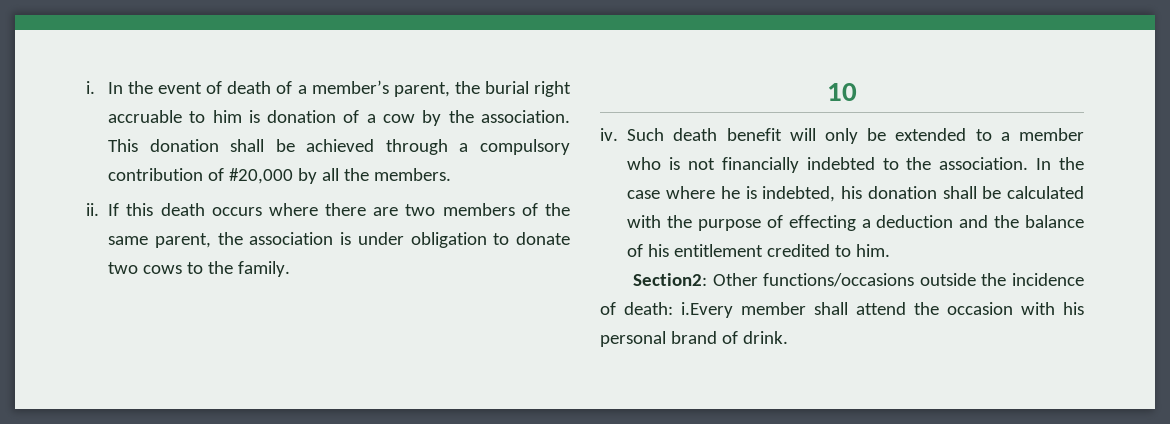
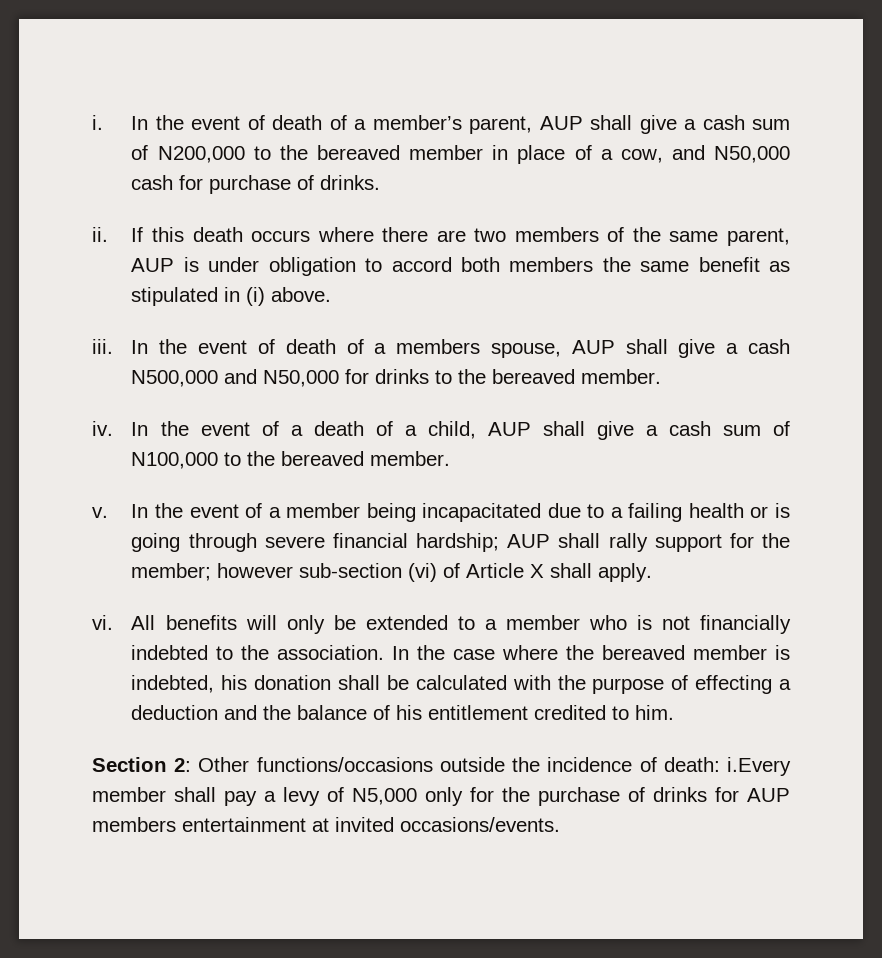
[454,81,572,97] [107,110,570,126] [107,139,570,155] [107,168,451,184] the burial right accruable to him is donation of a cow by the association. This donation shall be achieved through a compulsory contribution of #20,000 by all the members. -> [539,115,790,134] [131,145,790,164] [131,175,381,194] AUP shall give a cash sum of N200,000 to the bereaved member in place of a cow, and N50,000 cash for purchase of drinks.
[217,232,334,245] the association -> [131,258,175,272] AUP
[516,232,570,245] [108,261,291,277] [827,83,857,101] [600,128,782,141] donate two cows to the family. // 10 // iv. Such death benefit -> [391,257,790,272] [131,287,332,306] [92,339,790,358] [131,369,662,387] [92,421,790,440] [131,451,451,469] [92,503,791,522] [131,533,790,552] [131,563,653,582] [92,615,237,630] accord both members the same benefit as stipulated in (i) above. // iii. In the event of death of a members spouse, AUP shall give a cash N500,000 and N50,000 for drinks to the bereaved member. // iv. In the event of a death of a child, AUP shall give a cash sum of N100,000 to the bereaved member. // v. In the event of a member being incapacitated due to a failing health or is going through severe financial hardship; AUP shall rally support for the member; however sub-section (vi) of Article X shall apply. // vi. All benefits
[720,186,740,199] he -> [566,645,768,660] the bereaved member
[633,273,708,286] Section2: -> [92,757,192,772] Section 2:
[856,302,1084,315] [600,331,788,347] attend the occasion with his personal brand of drink. -> [224,787,790,806] [92,817,560,832] pay a levy of N5,000 only for the purchase of drinks for AUP members entertainment at invited occasions/events.

